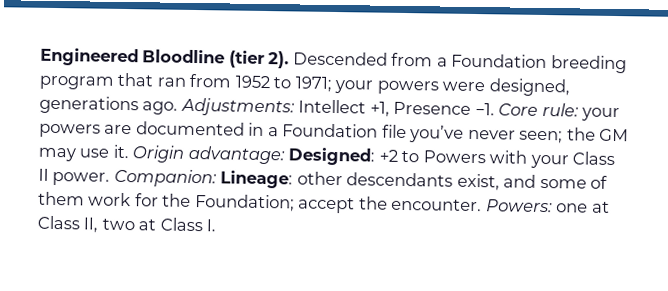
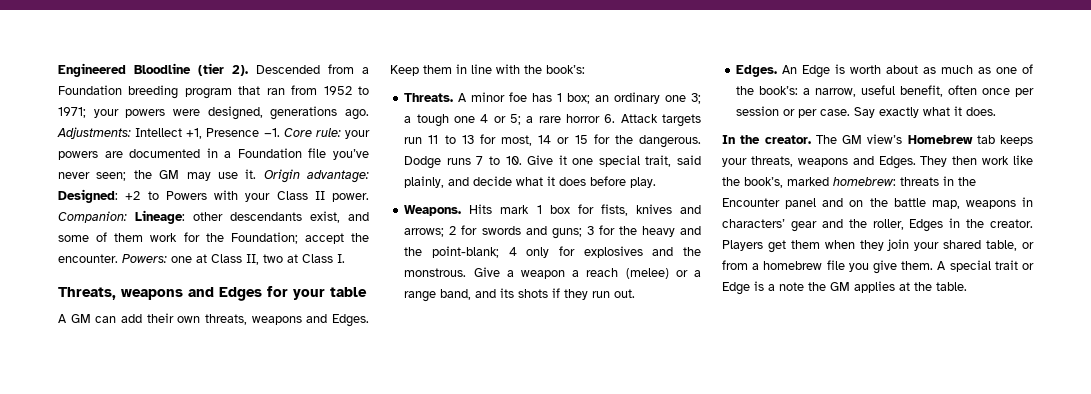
(217, 225) none -> [58,286,367,301] [58,313,369,327] [390,64,585,76] [404,92,701,104] [404,114,701,127] [404,134,701,148] [404,155,701,169] [404,176,657,188] [404,204,701,216] [404,225,701,239] [404,246,701,258] [404,267,701,279] [404,288,636,302] [736,64,1033,78] [736,85,1034,97] [736,106,997,118] [722,134,1033,146] [722,155,1033,169] [722,176,976,188] [722,197,1033,209] [722,218,1033,232] [722,239,1034,253] [722,260,1034,274] [722,281,967,295] // Threats, weapons and Edges for your table // A GM can add their own threats, weapons and Edges. Keep them in line with the book’s: // Threats. A minor foe has 1 box; an ordinary one 3; a tough one 4 or 5; a rare horror 6. Attack targets run 11 to 13 for most, 14 or 15 for the dangerous. Dodge runs 7 to 10. Give it one special trait, said plainly, and decide what it does before play. // Weapons. Hits mark 1 box for fists, knives and arrows; 2 for swords and guns; 3 for the heavy and the point-blank; 4 only for explosives and the monstrous. Give a weapon a reach (melee) or a range band, and its shots if they run out. // Edges. An Edge is worth about as much as one of the book’s: a narrow, useful benefit, often once per session or per case. Say exactly what it does. // In the creator. The GM view’s Homebrew tab keeps your threats, weapons and Edges. They then work like the book’s, marked homebrew: threats in the Encounter panel and on the battle map, weapons in characters’ gear and the roller, Edges in the creator. Players get them when they join your shared table, or from a homebrew file you give them. A special trait or Edge is a note the GM applies at the table.

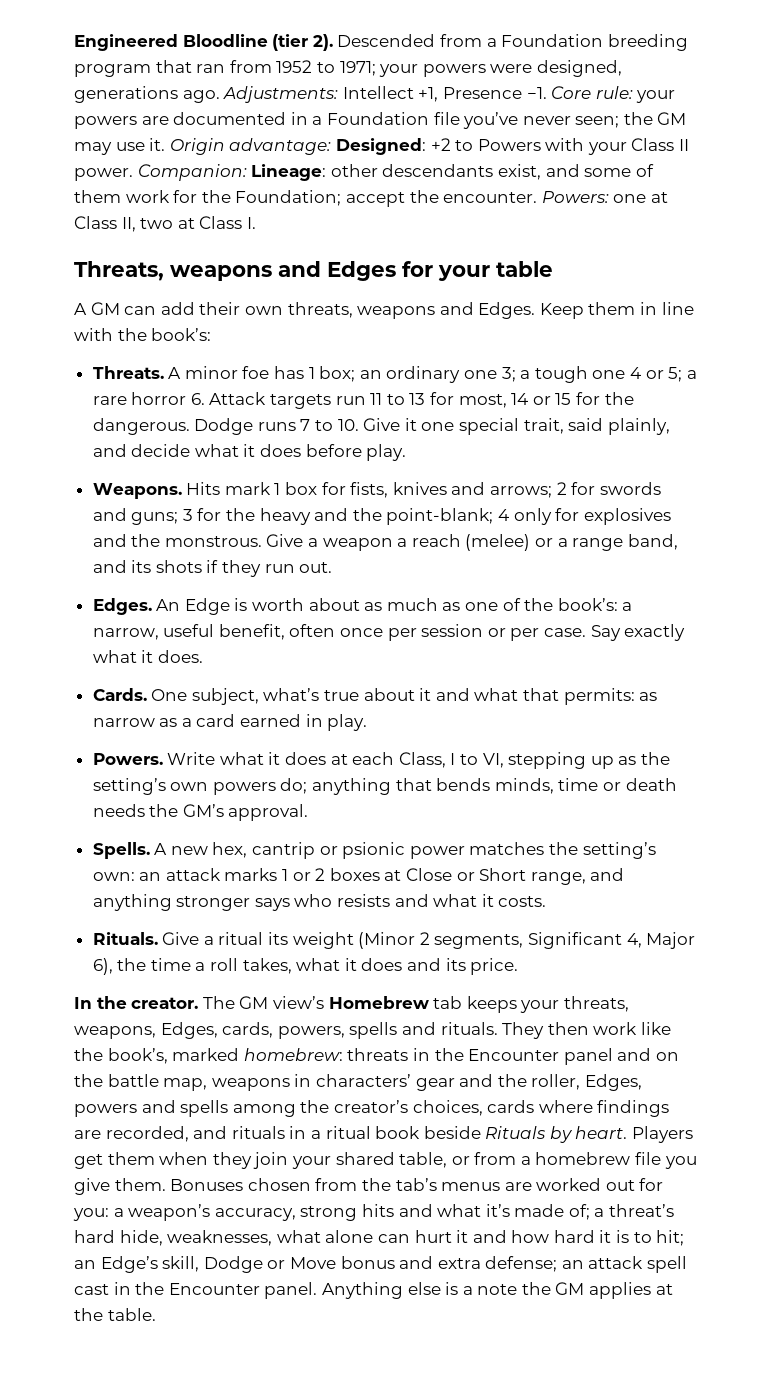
(997, 111) none -> [92,688,658,705] [92,714,368,731] [92,752,670,769] [92,778,677,795] [92,804,309,821] [92,842,656,859] [92,868,625,885] [92,894,547,911] [92,932,696,949] [92,958,519,975] // Cards. One subject, what’s true about it and what that permits: as narrow as a card earned in play. // Powers. Write what it does at each Class, I to VI, stepping up as the setting’s own powers do; anything that bends minds, time or death needs the GM’s approval. // Spells. A new hex, cantrip or psionic power matches the setting’s own: an attack marks 1 or 2 boxes at Close or Short range, and anything stronger says who resists and what it costs. // Rituals. Give a ritual its weight (Minor 2 segments, Significant 4, Major 6), the time a roll takes, what it does and its price.
[797,156,916,169] weapons and Edges. -> [74,1022,498,1039] weapons, Edges, cards, powers, spells and rituals.
[909,218,1033,232] Edges in the creator. -> [584,1074,642,1091] [74,1100,670,1117] [74,1126,628,1143] Edges, powers and spells among the creator’s choices, cards where findings are recorded, and rituals in a ritual book beside Rituals by heart.
[937,260,1034,272] [722,282,750,295] A special trait or Edge -> [170,1178,664,1191] [73,1204,675,1221] [74,1230,685,1246] [74,1256,688,1273] [74,1282,441,1299] Bonuses chosen from the tab’s menus are worked out for you: a weapon’s accuracy, strong hits and what it’s made of; a threat’s hard hide, weaknesses, what alone can hurt it and how hard it is to hit; an Edge’s skill, Dodge or Move bonus and extra defense; an attack spell cast in the Encounter panel. Anything else

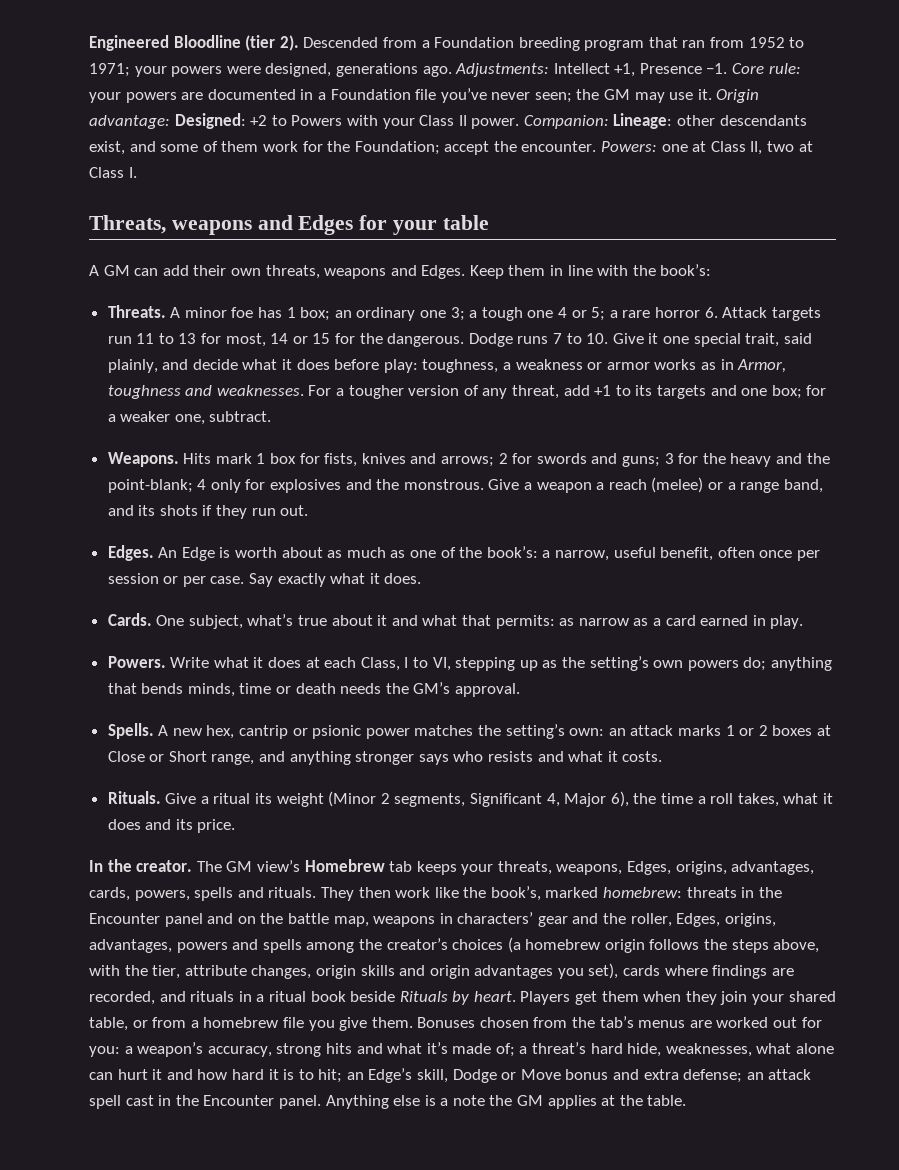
[366,444,407,461] play. -> [383,359,787,373] [107,385,827,399] [107,411,272,425] play: toughness, a weakness or armor works as in Armor, toughness and weaknesses. For a tougher version of any threat, add +1 to its targets and one box; for a weaker one, subtract.
(218, 1030) none -> [675,861,815,875] origins, advantages,
(642, 1082) none -> [724,913,776,927] [89,939,172,953] origins, advantages,
[412,1100,483,1116] choices, -> [452,937,820,953] [89,963,619,979] choices (a homebrew origin follows the steps above, with the tier, attribute changes, origin skills and origin advantages you set),

